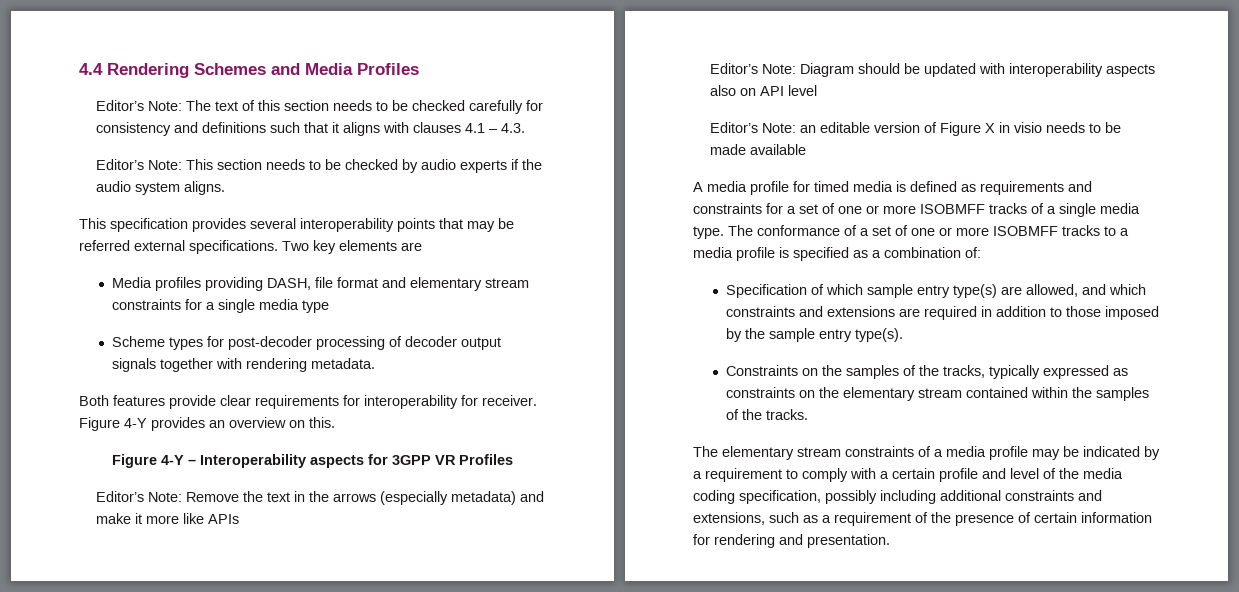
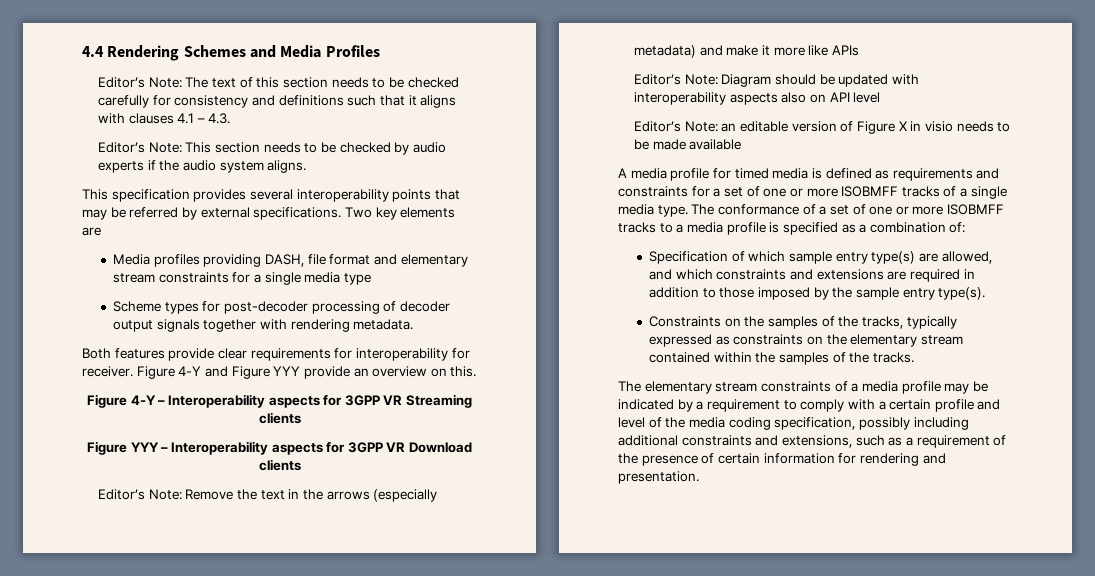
(130, 245) none -> [181,207,197,220] by
[151,417,205,431] provides -> [204,366,350,379] and Figure YYY provide
[459,454,513,465] Profiles -> [406,394,473,408] [258,412,301,424] [86,441,473,455] [258,459,301,471] Streaming clients // Figure YYY – Interoperability aspects for 3GPP VR Download clients

